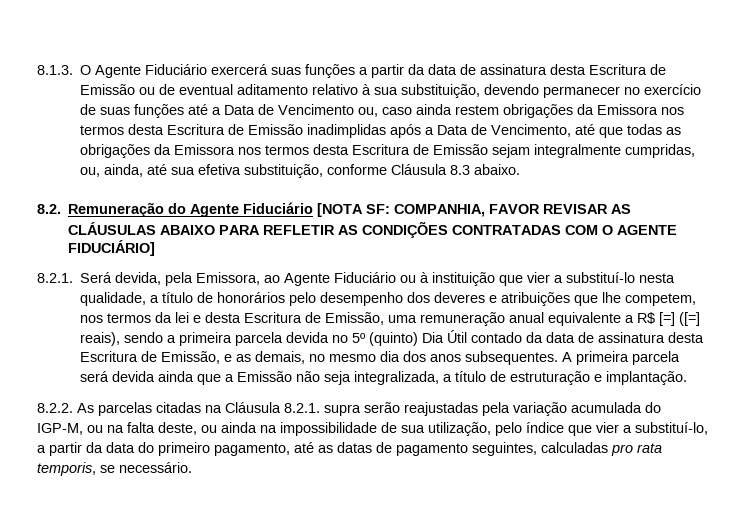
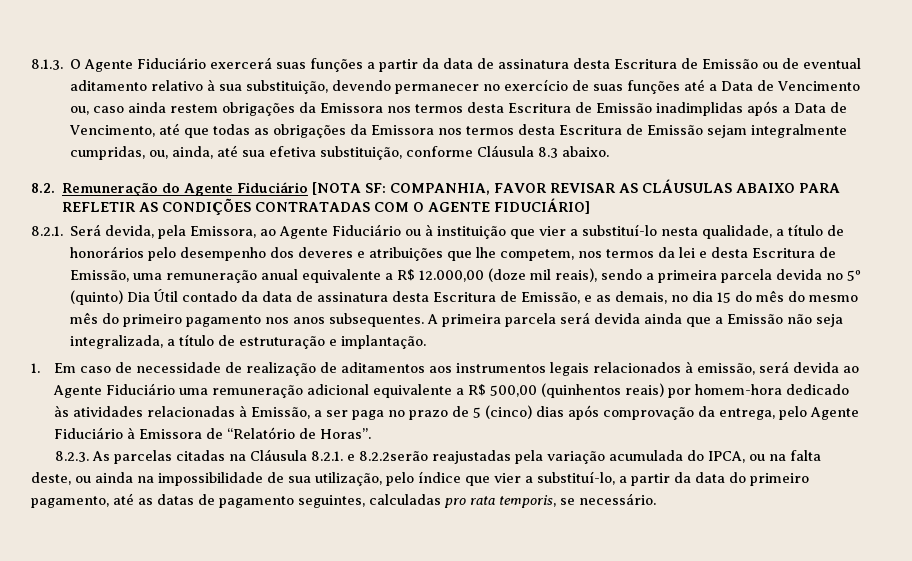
[659,312,701,326] [=] ([=] -> [419,268,552,282] 12.000,00 (doze mil
[329,351,427,362] mesmo dia dos -> [692,290,859,303] [70,312,290,327] dia 15 do mês do mesmo mês do primeiro pagamento nos
[37,403,73,413] 8.2.2. -> [31,361,860,376] [53,383,850,398] [54,405,860,420] [54,427,372,439] [55,451,90,462] 1. Em caso de necessidade de realização de aditamentos aos instrumentos legais relacionados à emissão, será devida ao Agente Fiduciário uma remuneração adicional equivalente a R$ 500,00 (quinhentos reais) por homem-hora dedicado às atividades relacionadas à Emissão, a ser paga no prazo de 5 (cinco) dias após comprovação da entrega, pelo Agente Fiduciário à Emissora de “Relatório de Horas”. // 8.2.3.
[324,402,400,416] supra serão -> [347,451,429,461] e 8.2.2serão
[37,423,83,435] IGP-M, -> [708,451,746,463] IPCA,

